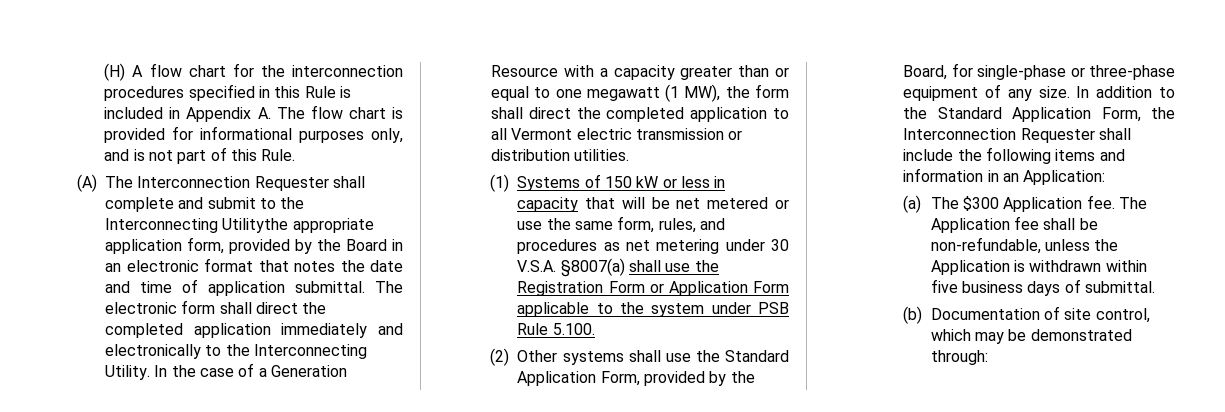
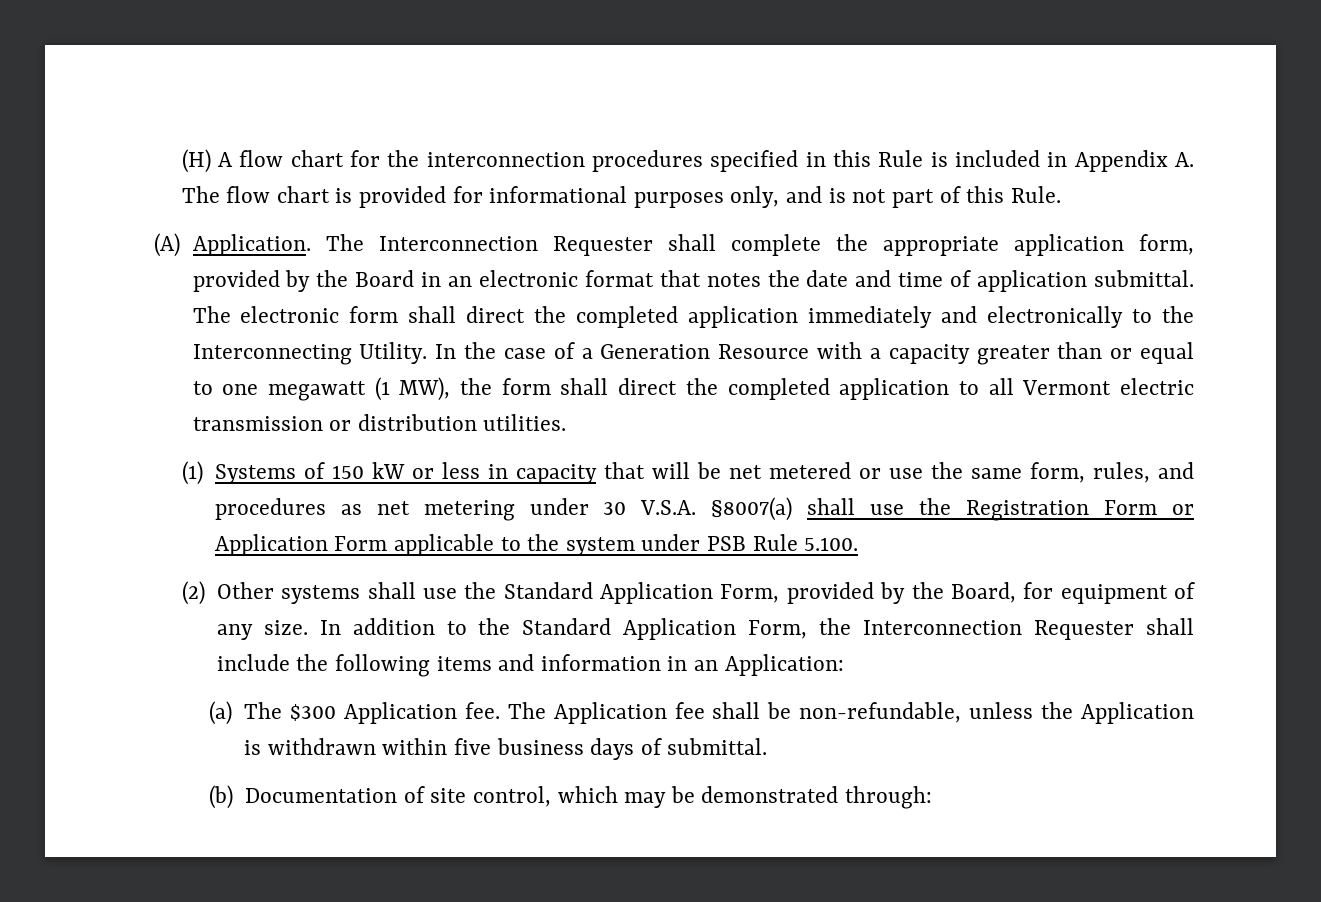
(98, 183) none -> [192,234,311,256] Application.
[178,197,305,209] [105,218,289,233] and submit to the Interconnecting Utilitythe -> [835,234,868,251] the
[977,65,1175,80] single-phase or three-phase -> (1054, 590) none

